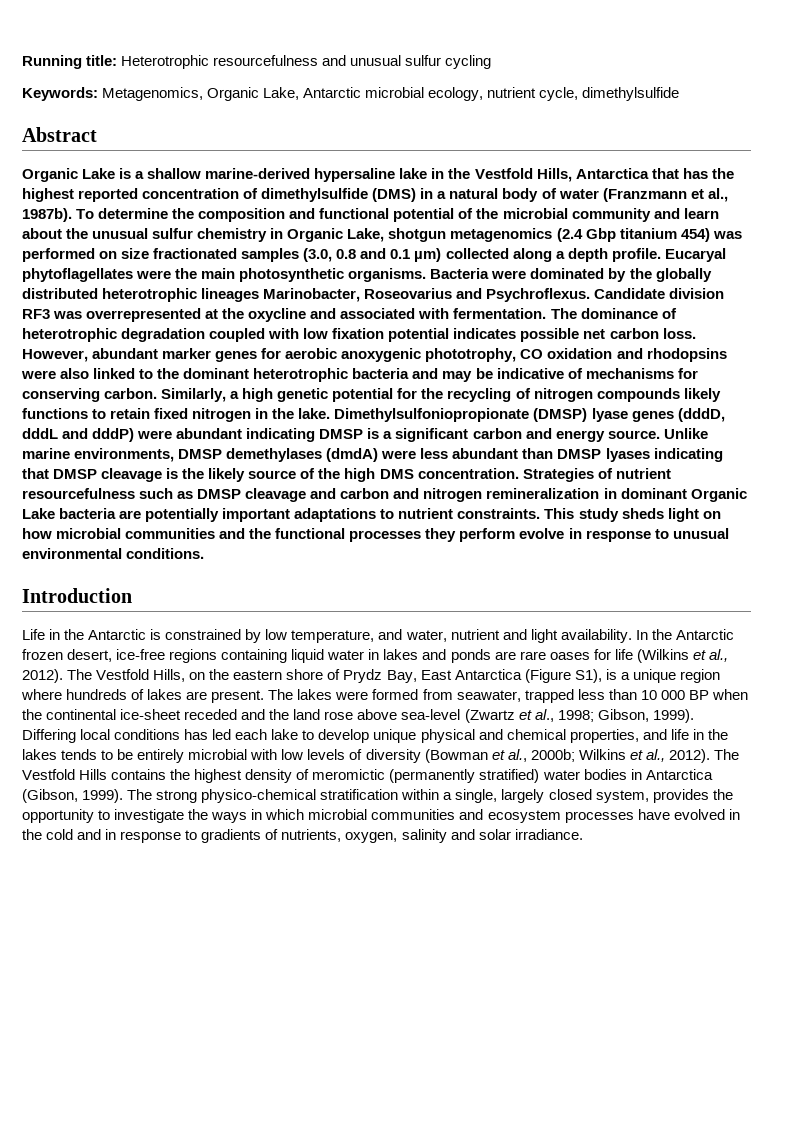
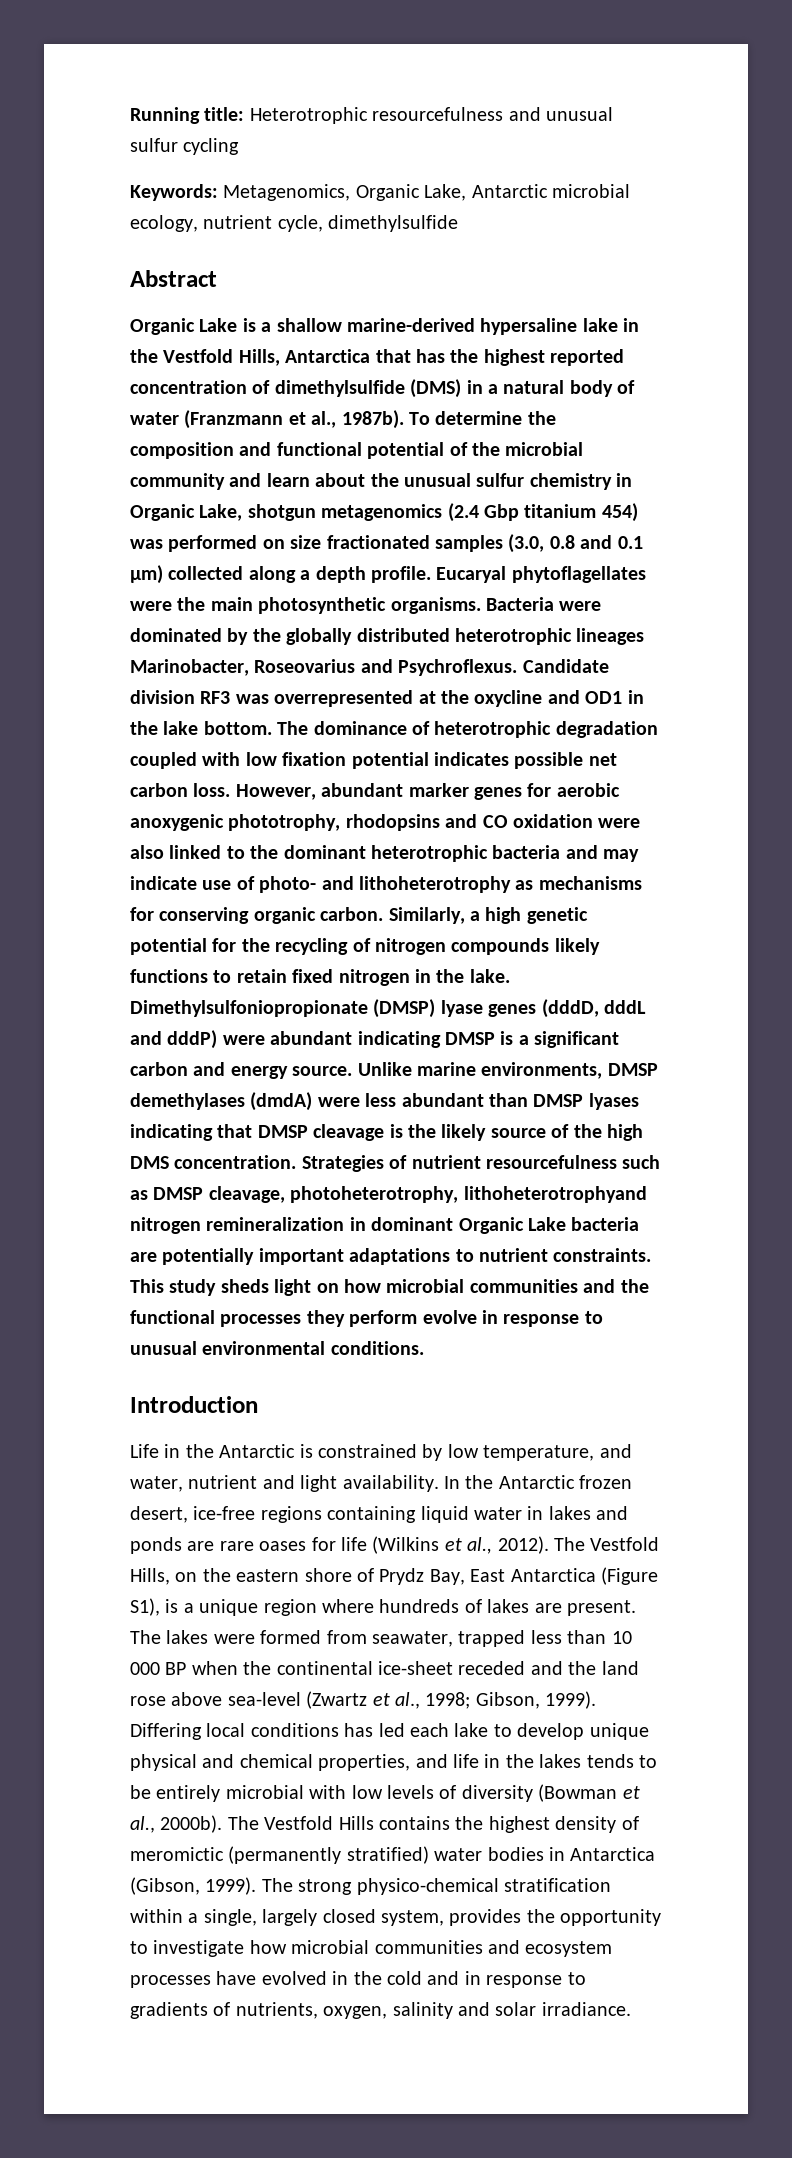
[340,308,547,319] associated with fermentation. -> [585,690,644,704] [130,721,272,735] OD1 in the lake bottom.
[520,348,727,362] CO oxidation and rhodopsins -> [345,814,593,831] rhodopsins and CO oxidation
[475,368,583,379] be indicative of -> [130,876,534,893] indicate use of photo- and lithoheterotrophy as
(100, 395) none -> [253,907,316,924] organic
[245,488,420,502] cleavage and carbon and -> [208,1186,647,1203] cleavage, photoheterotrophy, lithoheterotrophyand
[530,749,710,763] 2000b; Wilkins et al., 2012). -> [160,1815,223,1833] 2000b).
[188,809,305,823] the ways in which -> [249,1940,287,1954] how

